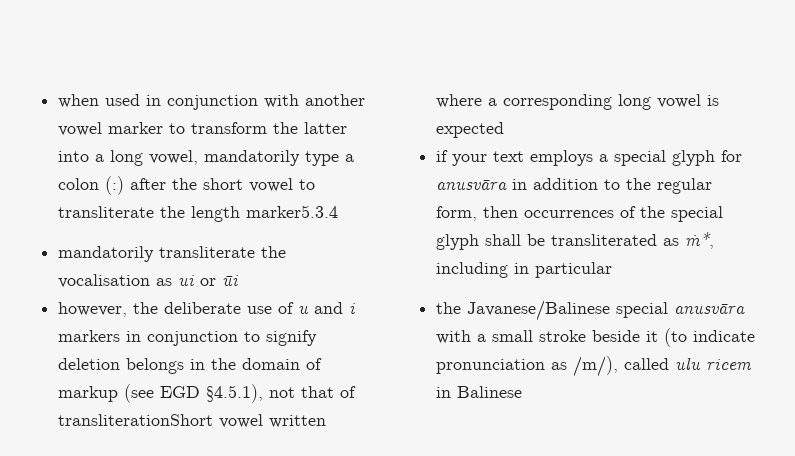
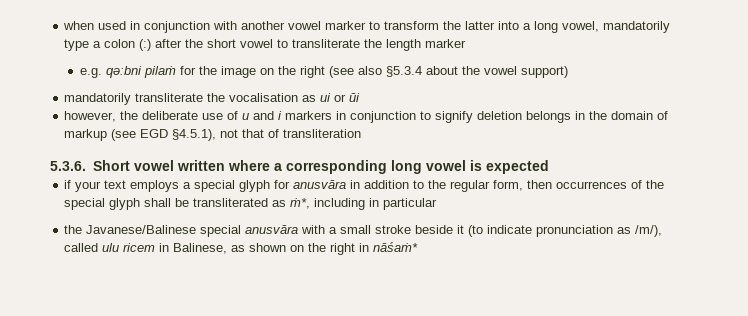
[246,205,339,218] marker5.3.4 -> [425,39,467,48] [79,66,568,78] marker // e.g. qə:bni pilaṁ for the image on the right (see also §5.3.4 about the vowel support)
[58,414,214,426] transliterationShort -> [283,129,362,138] [50,160,130,171] transliteration // 5.3.6. Short
[457,386,523,398] Balinese -> [173,242,419,255] Balinese, as shown on the right in nāśaṁ*

